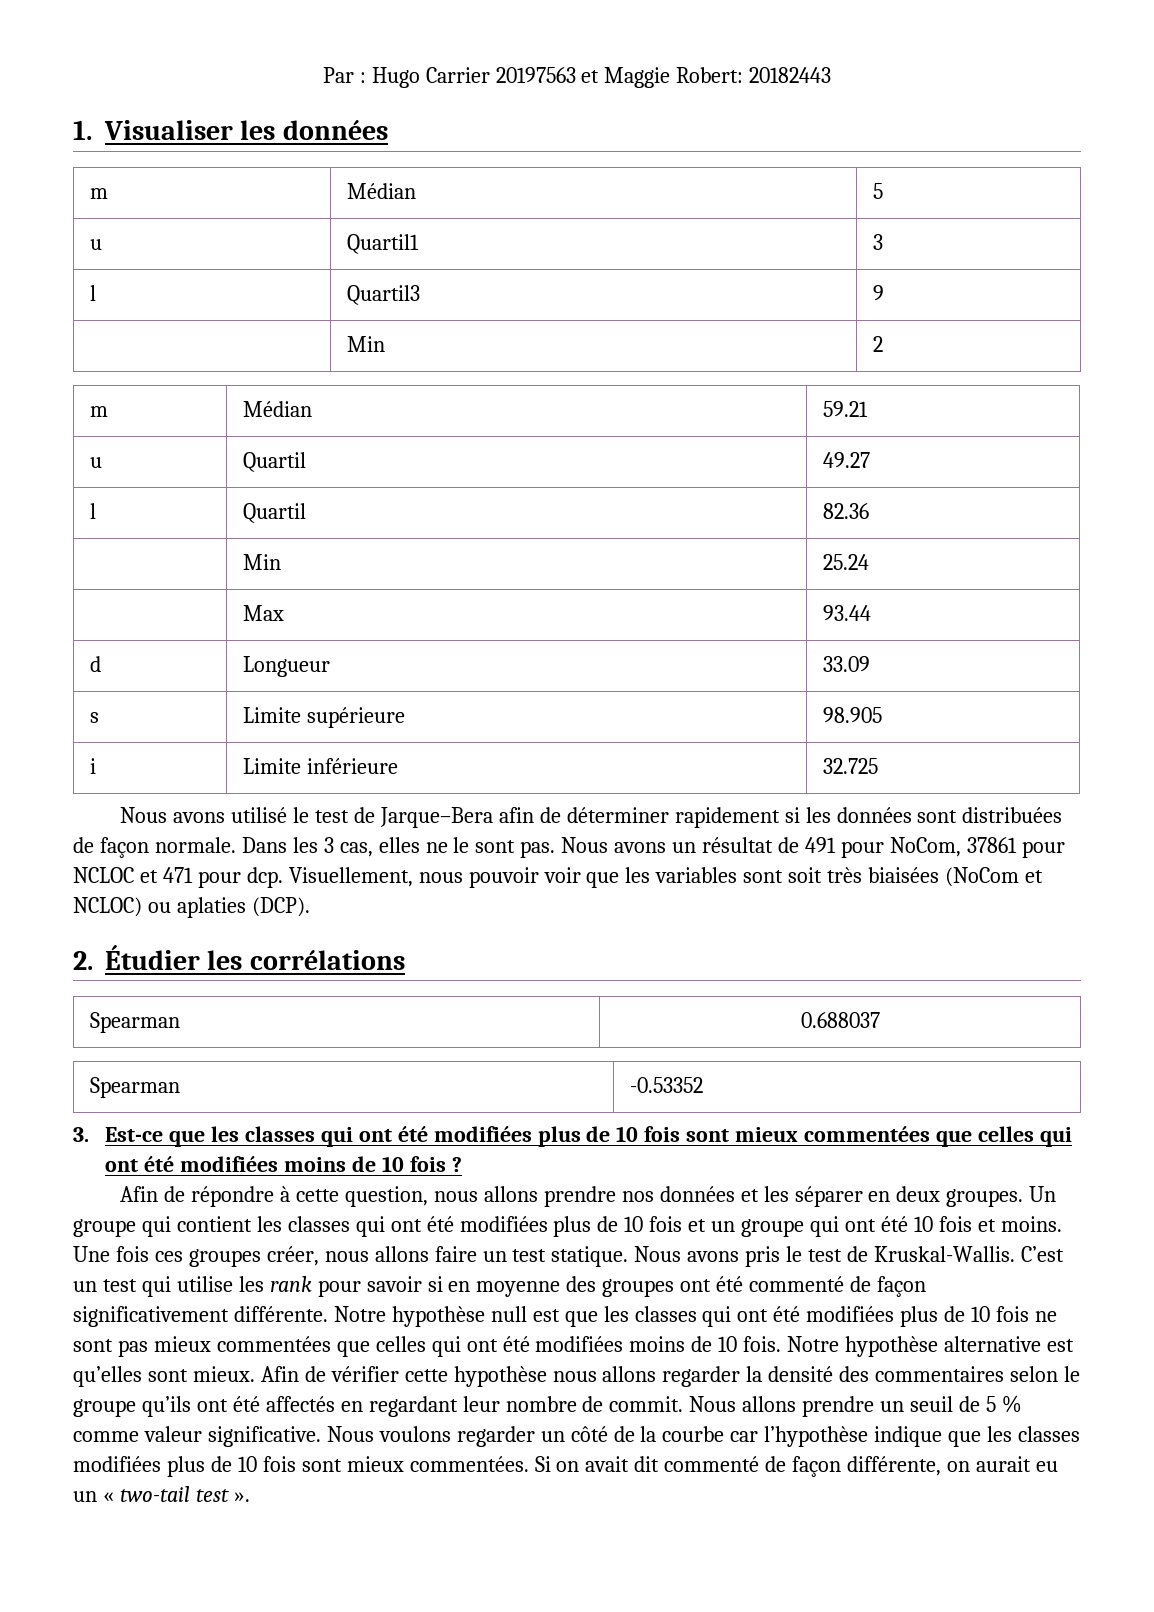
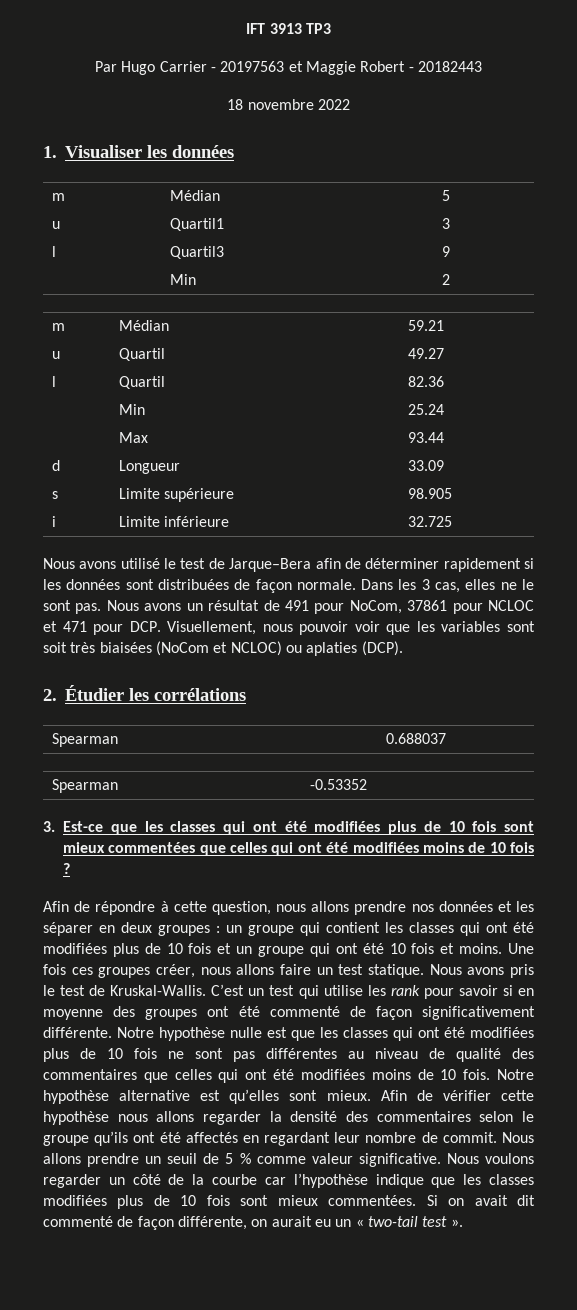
[322,67,366,83] Par : -> [246,23,331,34] [95,61,118,72] IFT 3913 TP3 // Par
(490, 75) none -> [211,67,217,72] -
[676,67,744,83] Robert: -> [360,61,414,72] Robert -
(832, 75) none -> [227,99,350,110] // 18 novembre 2022
[246,867,283,888] dcp. -> [129,621,161,632] DCP.
[946,1186,1057,1207] groupes. Un -> [158,925,242,936] groupes : un
[490,1306,527,1322] null -> [230,1027,262,1038] nulle
[153,1336,331,1352] mieux commentées -> [266,1048,534,1062] [43,1069,137,1080] différentes au niveau de qualité des commentaires

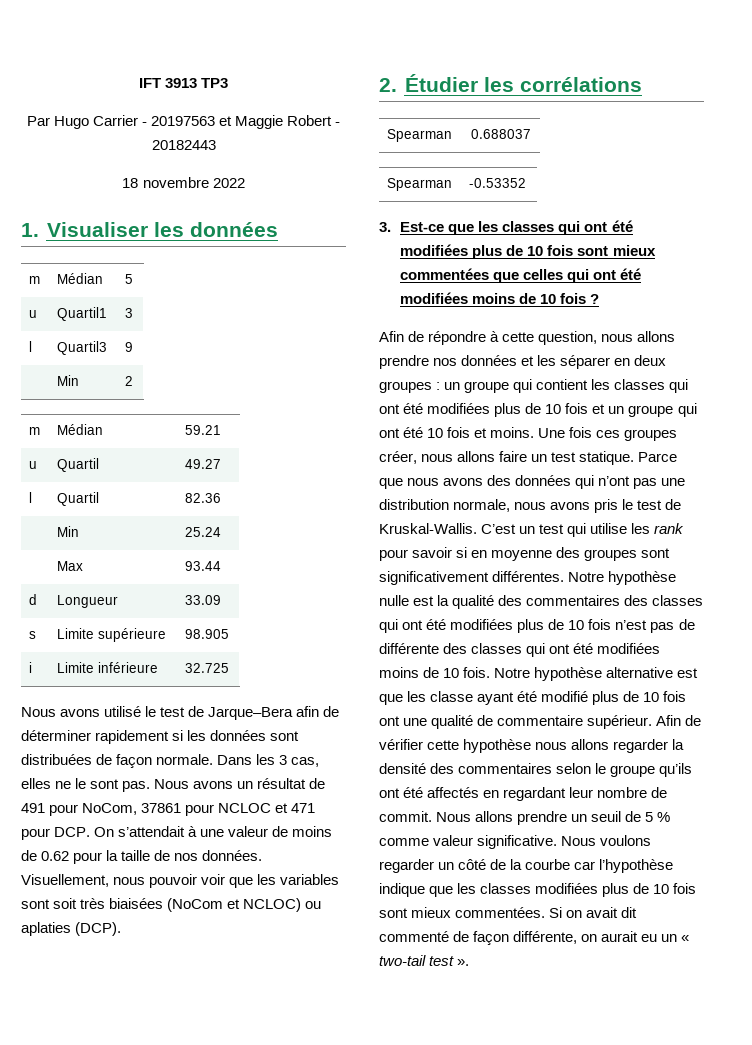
(161, 626) none -> [94,826,333,837] [21,850,263,864] On s’attendait à une valeur de moins de 0.62 pour la taille de nos données.
[429,964,462,975] Nous -> [638,452,678,462] [379,475,686,489] [379,499,547,512] Parce que nous avons des données qui n’ont pas une distribution normale, nous
[207,1006,535,1020] [43,1027,534,1041] [43,1048,534,1062] [43,1069,212,1083] ont été commenté de façon significativement différente. Notre hypothèse nulle est que les classes qui ont été modifiées plus de 10 fois ne sont pas différentes au niveau de qualité des commentaires que celles -> [641,548,671,558] [379,571,677,585] [379,595,704,609] [379,619,695,633] [379,643,523,654] sont significativement différentes. Notre hypothèse nulle est la qualité des commentaires des classes qui ont été modifiées plus de 10 fois n’est pas de différente des classes
[229,1089,371,1104] qu’elles sont mieux. -> [379,691,687,705] [379,715,653,729] que les classe ayant été modifié plus de 10 fois ont une qualité de commentaire supérieur.

